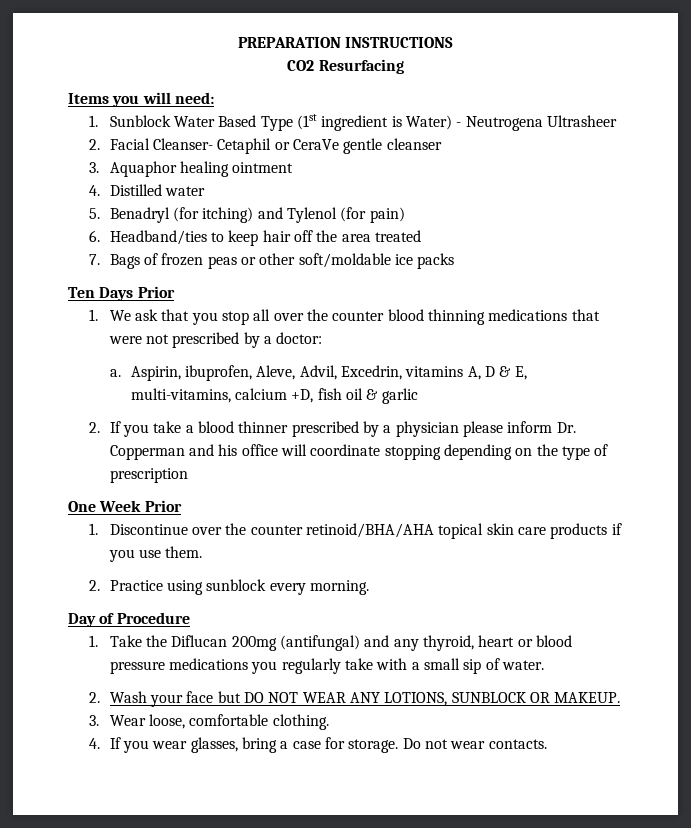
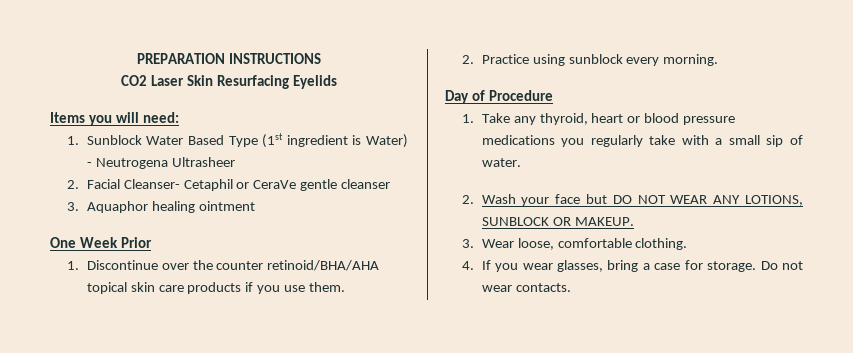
(315, 65) none -> [151,75,213,86] Laser Skin
(404, 66) none -> [292,75,337,89] Eyelids
[88,184,206,196] [88,207,405,223] [88,230,421,246] [88,253,455,269] [68,286,175,301] [88,309,600,325] [108,332,323,348] [109,365,527,381] [130,388,418,404] [88,421,576,437] [109,444,609,460] [109,468,188,483] // 4. Distilled water // 5. Benadryl (for itching) and Tylenol (for pain) // 6. Headband/ties to keep hair off the area treated // 7. Bags of frozen peas or other soft/moldable ice packs // Ten Days Prior // 1. We ask that you stop all over the counter blood thinning medications that were not prescribed by a doctor: // a. Aspirin, ibuprofen, Aleve, Advil, Excedrin, vitamins A, D & E, multi-vitamins, calcium +D, fish oil & garlic // 2. If you take a blood thinner prescribed by a physician please inform Dr. Copperman and his office will coordinate stopping depending on the type of prescription -> (255, 206) none
[146,635,390,651] the Diflucan 200mg (antifungal) and -> (510, 118) none

